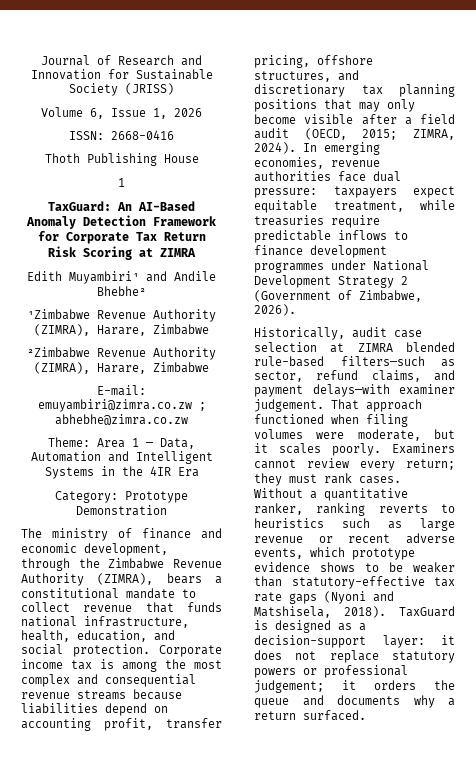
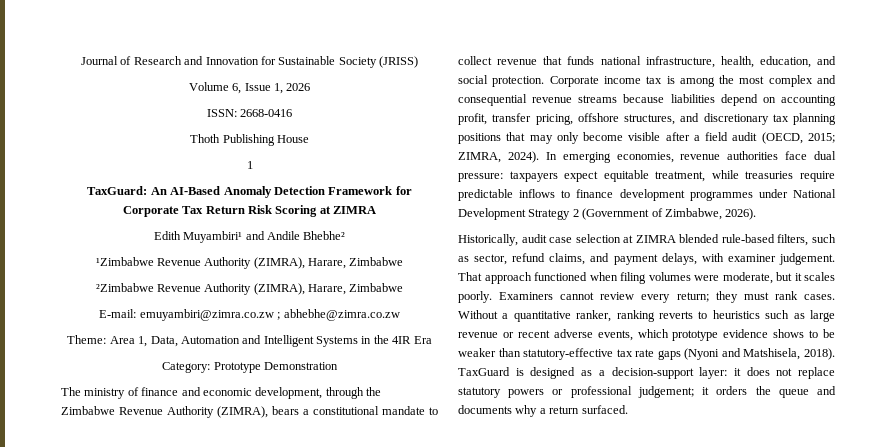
[132,438,154,447] 1 — -> [138,336,148,347] 1,
[340,356,425,366] filters—such -> [777,234,836,246] filters, such
[312,384,390,397] delays—with -> [661,253,724,265] delays, with

